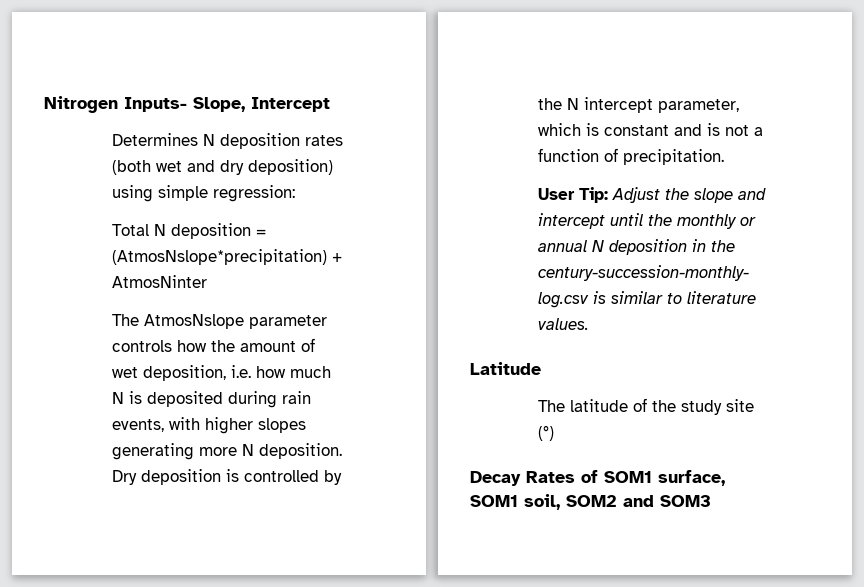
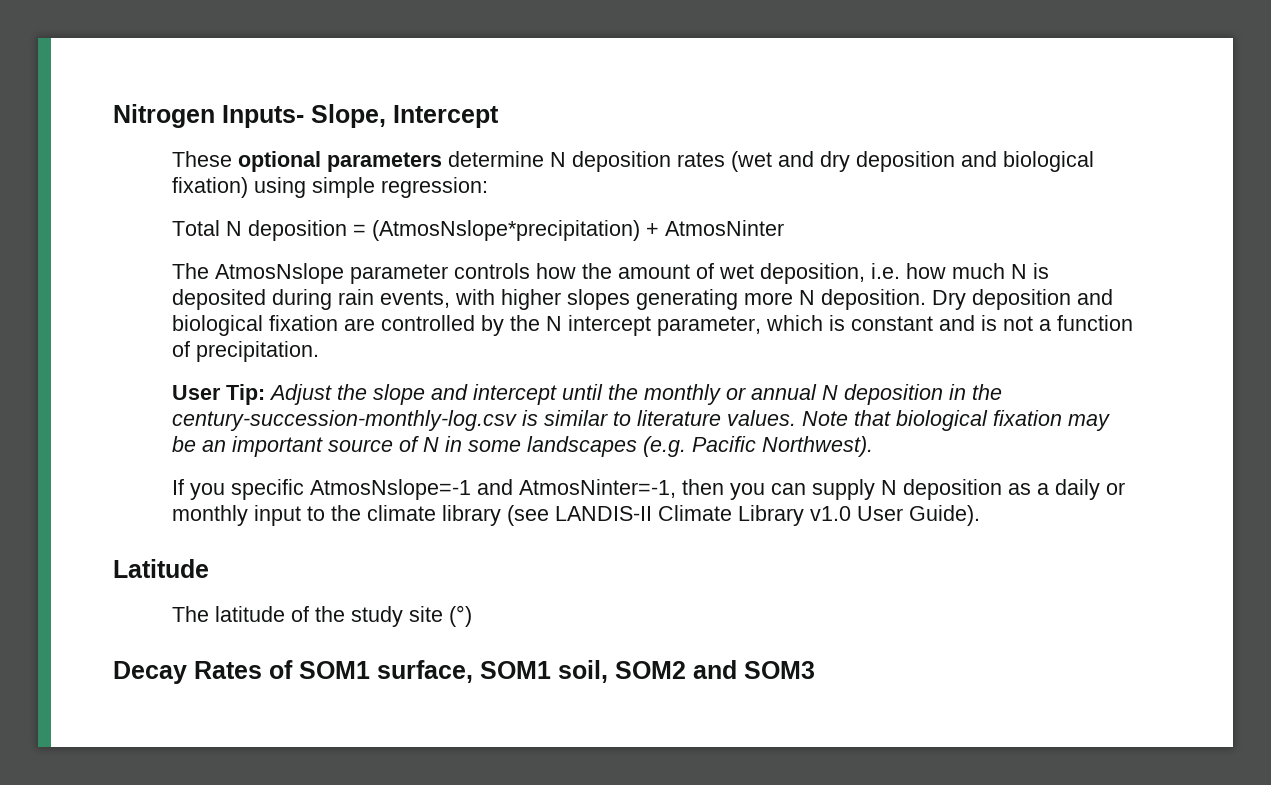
[111,133,343,149] [111,159,333,175] Determines N deposition rates (both wet and dry deposition) -> [172,151,1095,172] [172,177,249,198] These optional parameters determine N deposition rates (wet and dry deposition and biological fixation)
[225,469,239,482] is -> [1077,289,1114,305] [172,315,376,336] and biological fixation are
(589, 324) none -> [802,410,1111,431] [172,436,874,457] [172,479,1126,500] [172,505,981,526] Note that biological fixation may be an important source of N in some landscapes (e.g. Pacific Northwest). // If you specific AtmosNslope=-1 and AtmosNinter=-1, then you can supply N deposition as a daily or monthly input to the climate library (see LANDIS-II Climate Library v1.0 User Guide).

